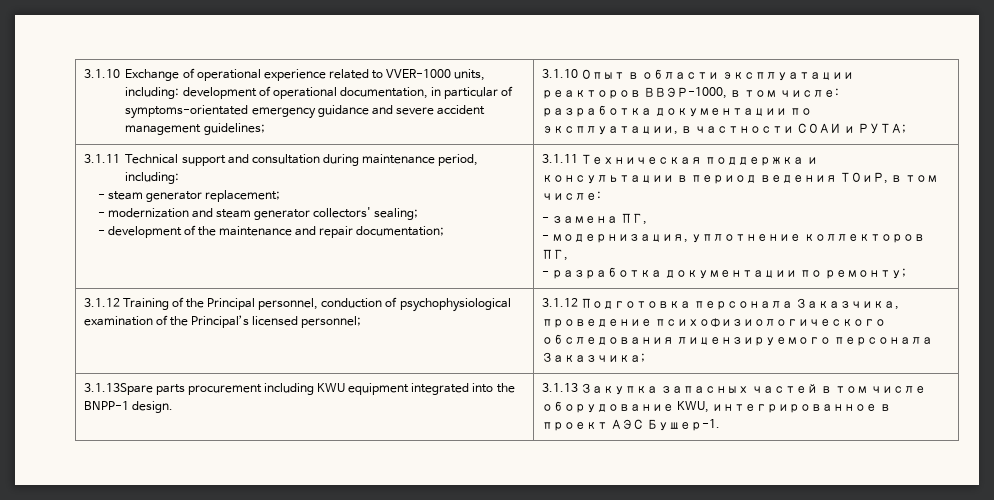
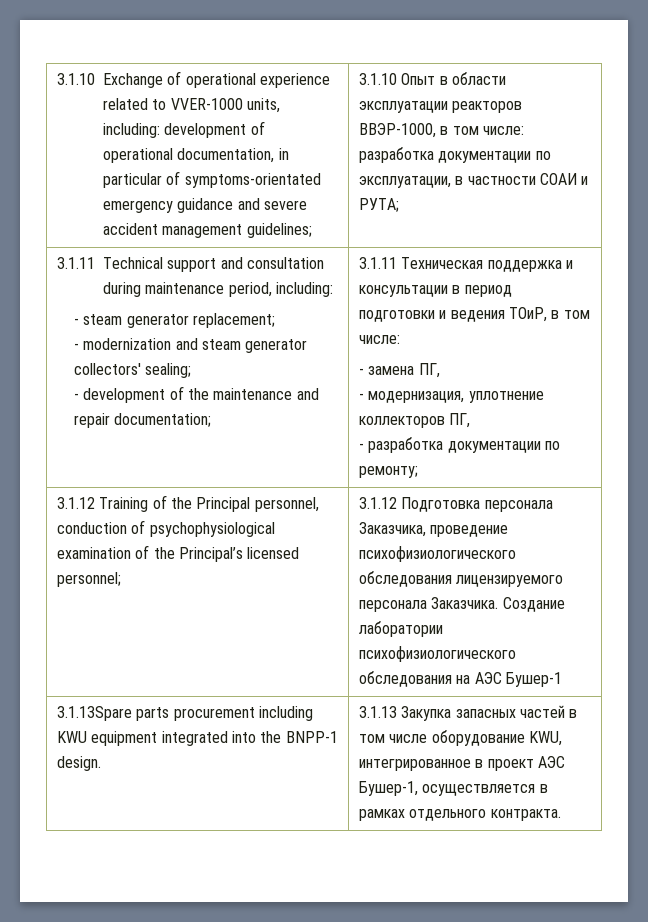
(757, 179) none -> [358,310,447,322] подготовки и
[541,352,645,362] Заказчика; -> [431,597,565,612] [358,621,443,637] [358,646,516,662] [358,671,562,687] Заказчика. Создание лаборатории психофизиологического обследования на АЭС Бушер-1
[646,419,720,431] Бушер-1. -> [358,781,548,796] [358,809,561,821] Бушер-1, осуществляется в рамках отдельного контракта.

